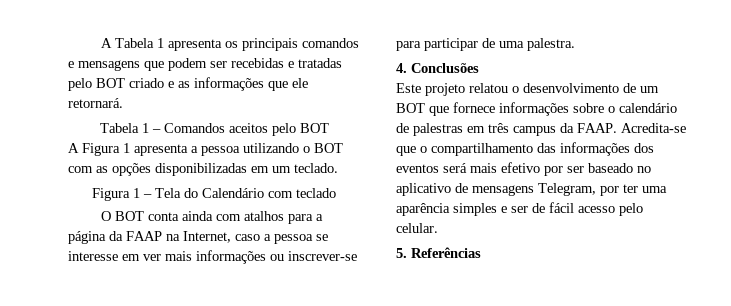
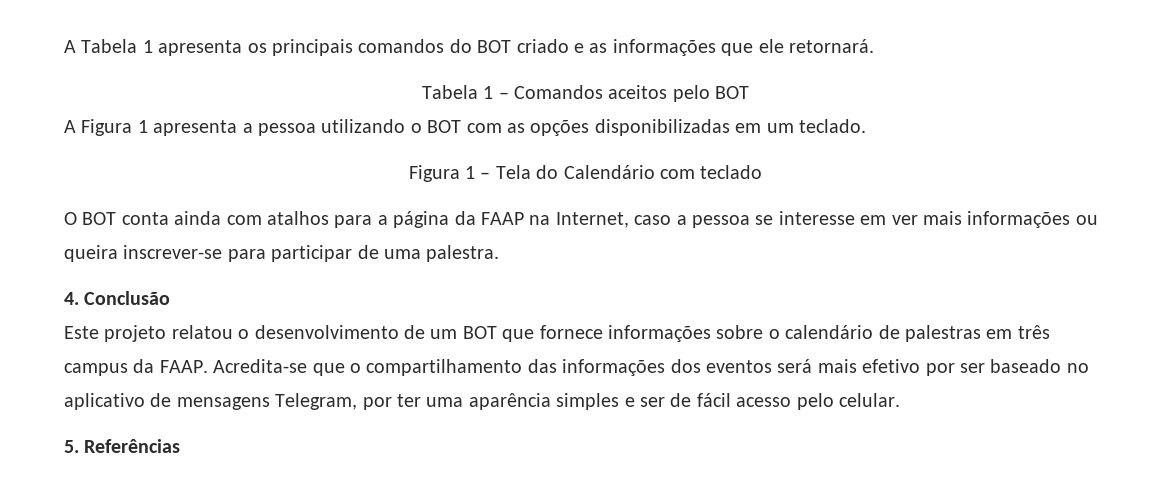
[68,58,342,71] [68,78,92,91] e mensagens que podem ser recebidas e tratadas pelo -> [449,39,472,53] do
(284, 257) none -> [64,245,118,262] queira
[411,63,479,73] Conclusões -> [84,291,171,305] Conclusão

